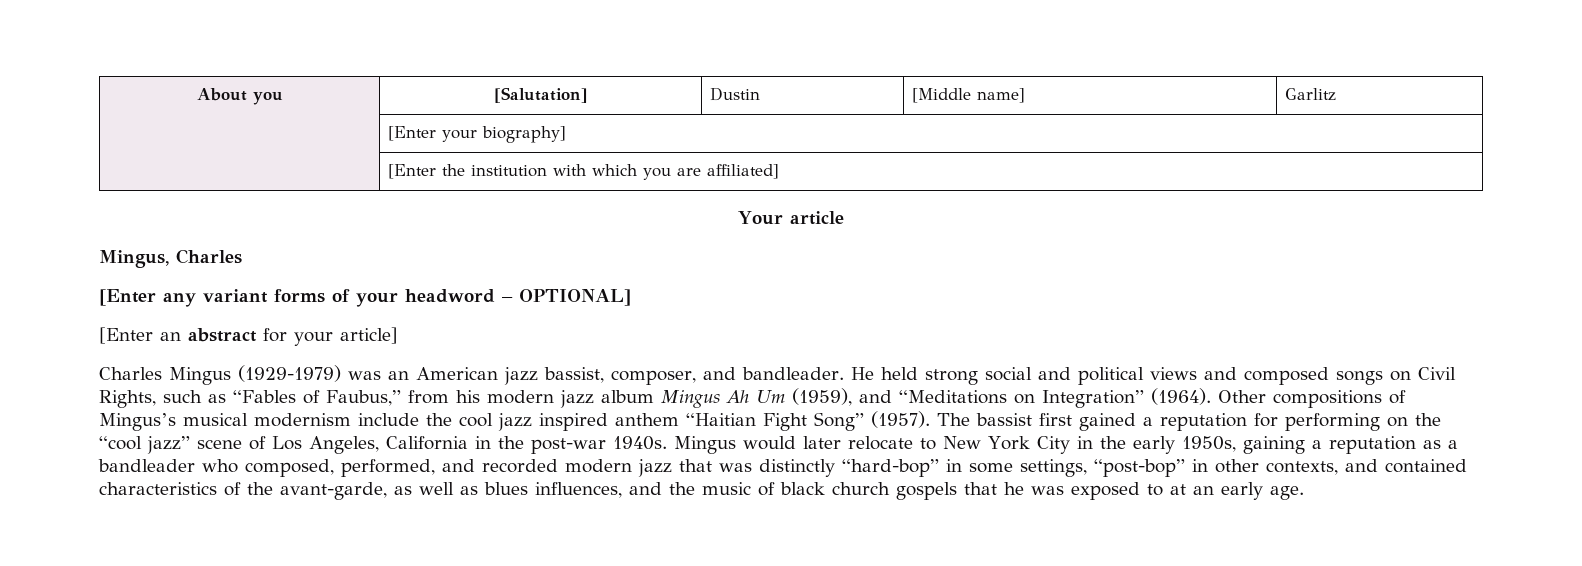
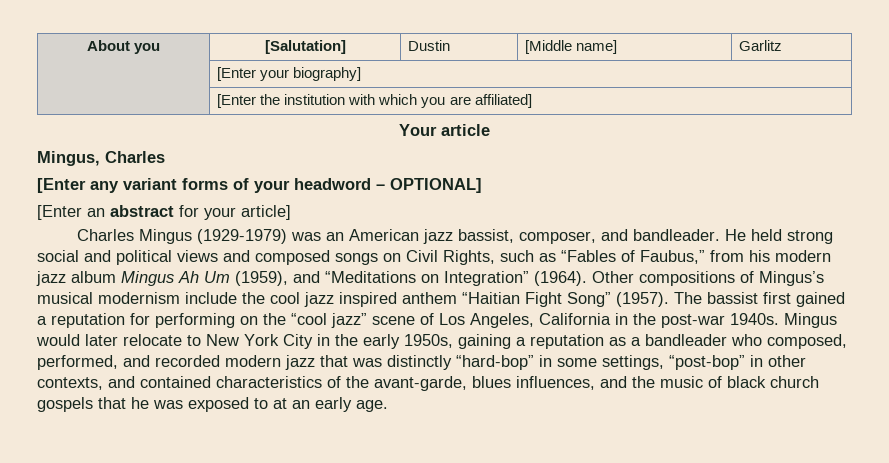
[394,482,478,495] as well as -> (467, 383) none

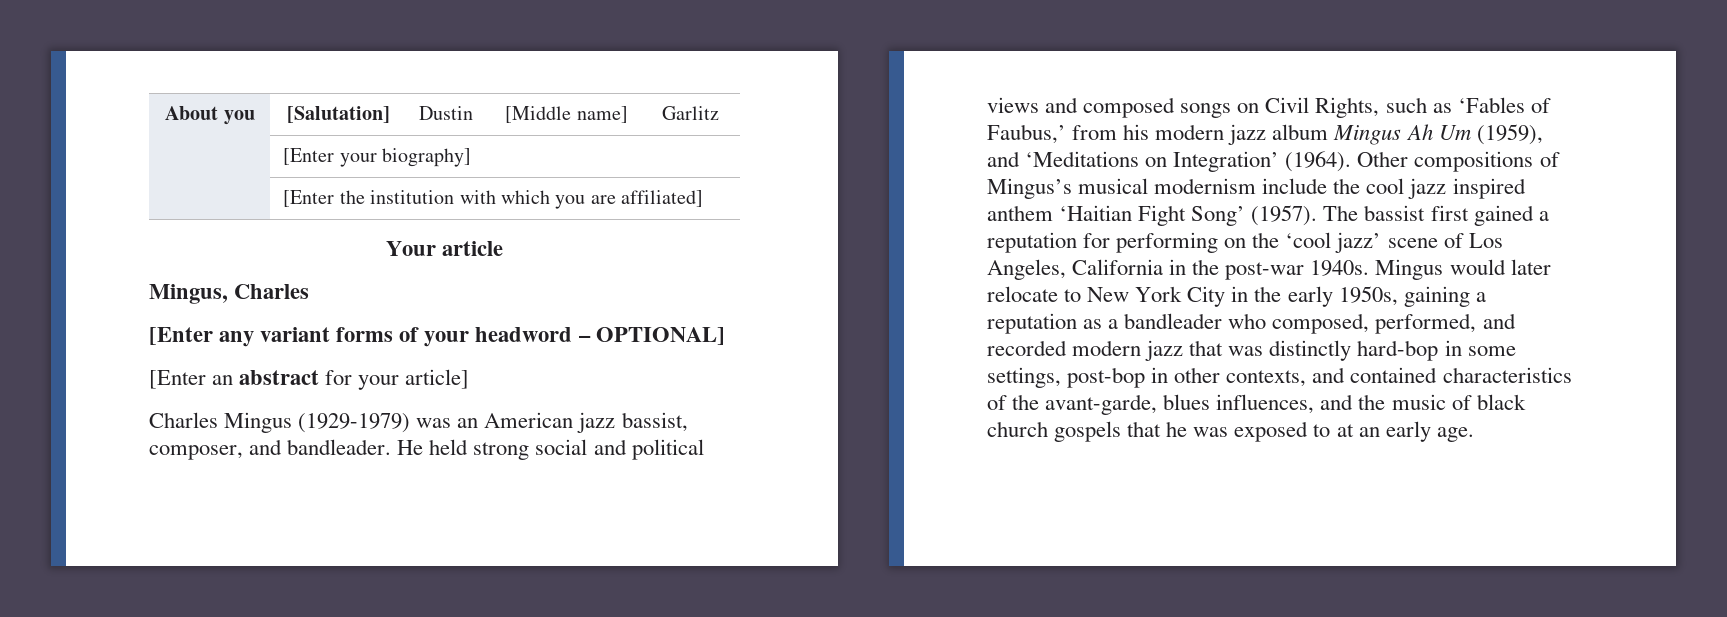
[561,250,705,264] “Fables of Faubus,” -> [1457,97,1551,113] [987,124,1066,144] ‘Fables of Faubus,’
[325,271,529,286] “Meditations on Integration” -> [1025,151,1280,172] ‘Meditations on Integration’
[462,292,611,307] “Haitian Fight Song” -> [1059,205,1246,226] ‘Haitian Fight Song’
[291,313,367,328] “cool jazz” -> [1285,232,1382,253] ‘cool jazz’
[456,355,534,370] “hard-bop” -> [1357,340,1439,361] hard-bop
[669,355,745,370] “post-bop” -> [1067,367,1146,388] post-bop

